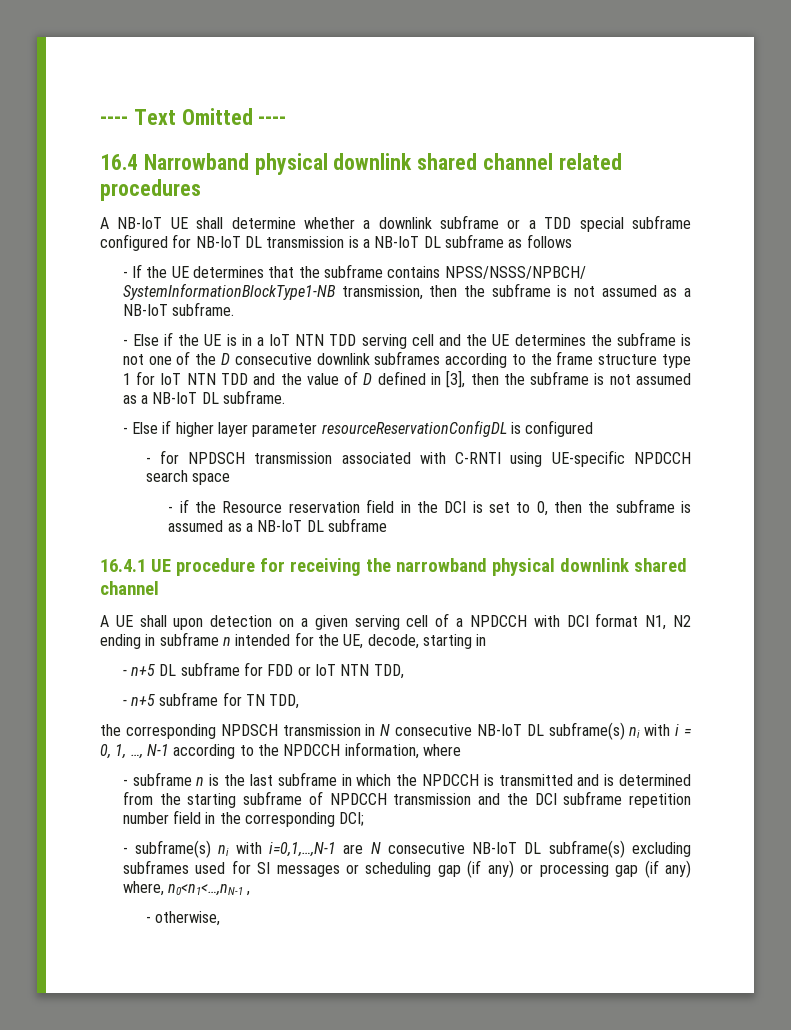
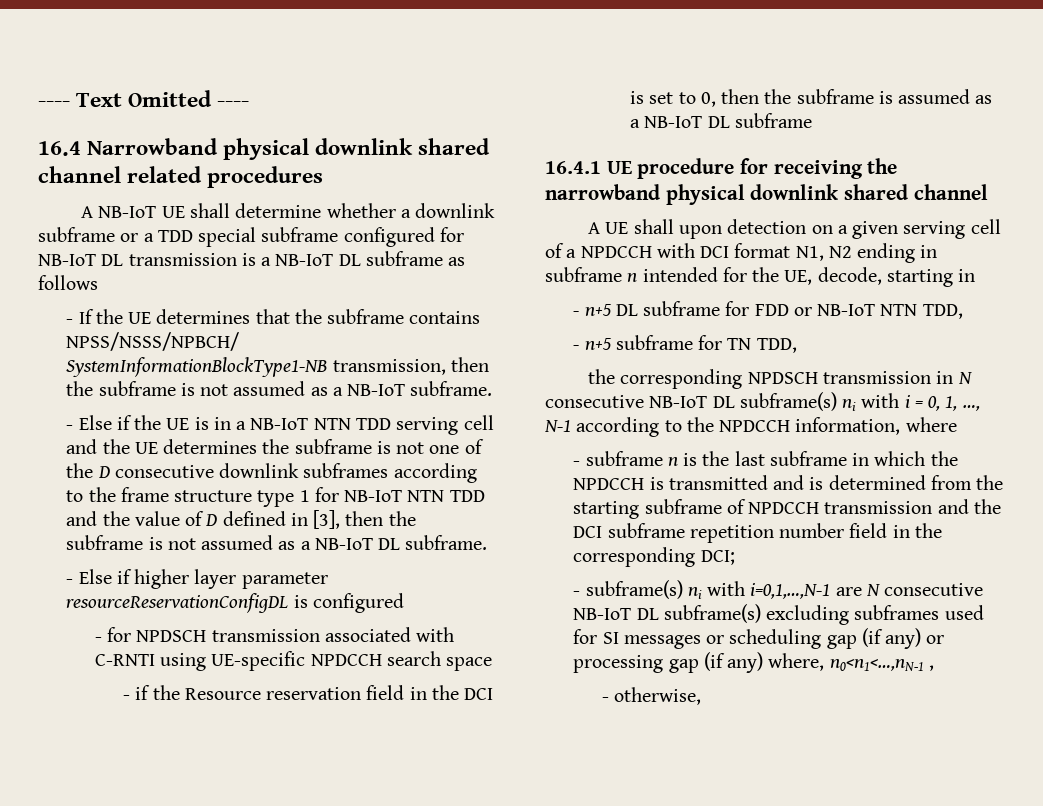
[269,334,291,346] IoT -> [250,418,309,430] NB-IoT
[160,373,182,385] IoT -> [344,490,403,502] NB-IoT
[315,664,337,676] IoT -> [817,304,876,316] NB-IoT

